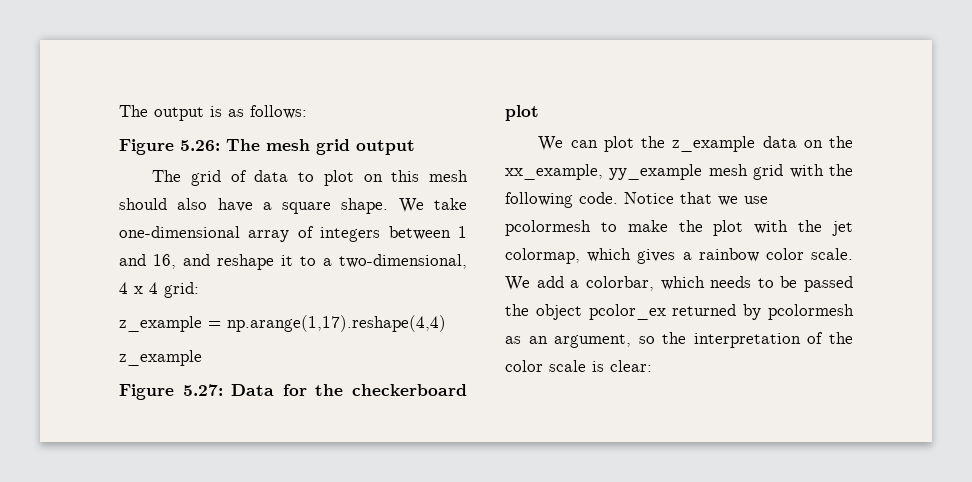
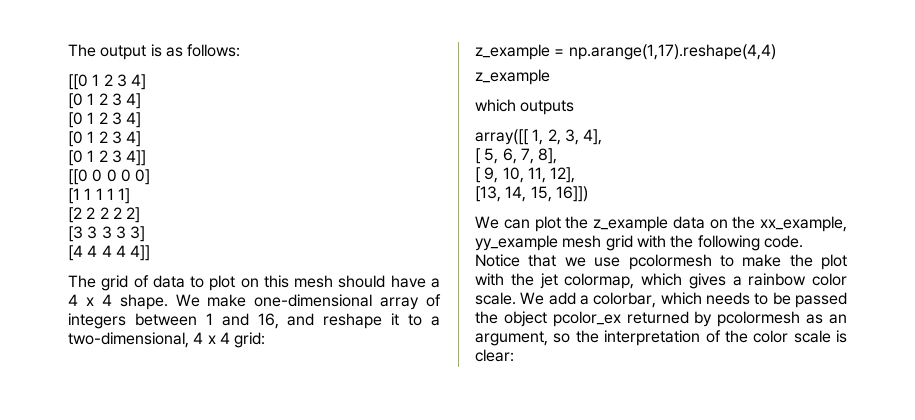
[119,139,415,155] Figure 5.26: The mesh grid output -> [68,74,147,90] [68,93,142,109] [68,112,142,128] [68,131,142,147] [68,150,147,166] [68,169,151,185] [68,188,131,204] [68,207,141,223] [68,226,146,242] [68,245,151,261] [[0 1 2 3 4] // [0 1 2 3 4] // [0 1 2 3 4] // [0 1 2 3 4] // [0 1 2 3 4]] // [[0 0 0 0 0] // [1 1 1 1 1] // [2 2 2 2 2] // [3 3 3 3 3] // [4 4 4 4 4]]
[177,198,208,210] also -> (386, 281) none
[282,202,332,214] square -> [68,294,112,306] 4 x 4
[433,198,467,210] take -> [207,294,247,307] make
[119,384,467,400] [505,105,539,121] Figure 5.27: Data for the checkerboard plot -> [475,99,575,115] [475,129,603,145] [475,148,558,164] [475,167,576,183] [475,186,588,202] which outputs // array([[ 1, 2, 3, 4], // [ 5, 6, 7, 8], // [ 9, 10, 11, 12], // [13, 14, 15, 16]])

